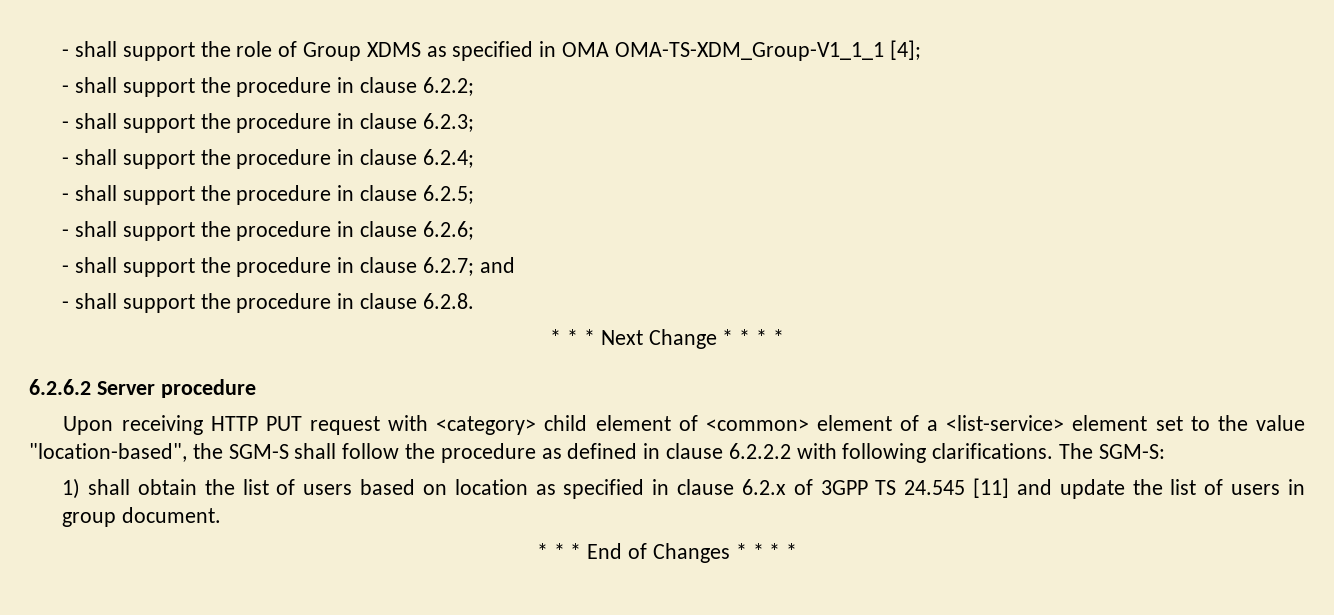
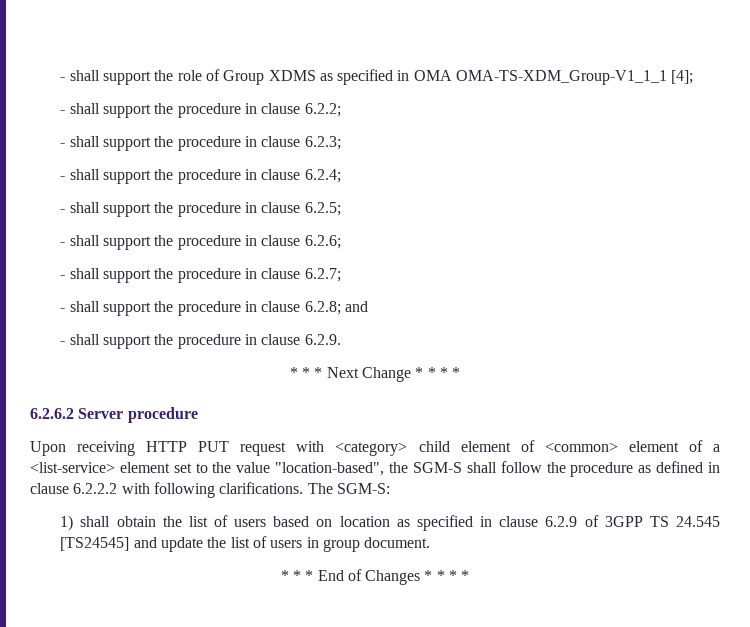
(474, 266) none -> [60,301,341,316] // - shall support the procedure in clause 6.2.8;
[422,293,474,309] 6.2.8. -> [304,334,341,345] 6.2.9.
[741,479,786,495] 6.2.x -> [545,516,578,527] 6.2.9
[973,478,1010,498] [11] -> [60,537,130,551] [TS24545]

